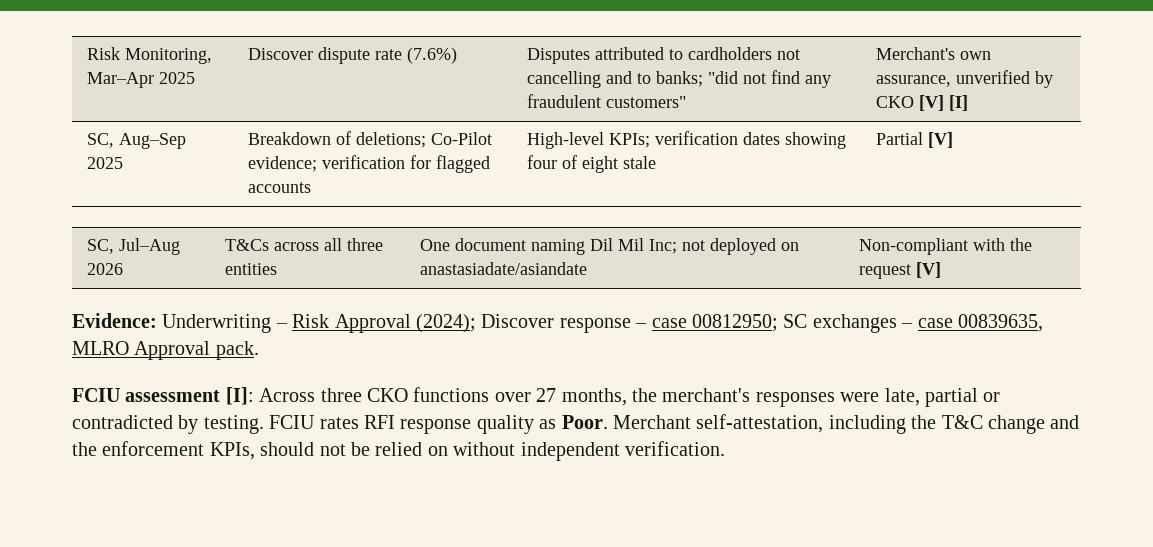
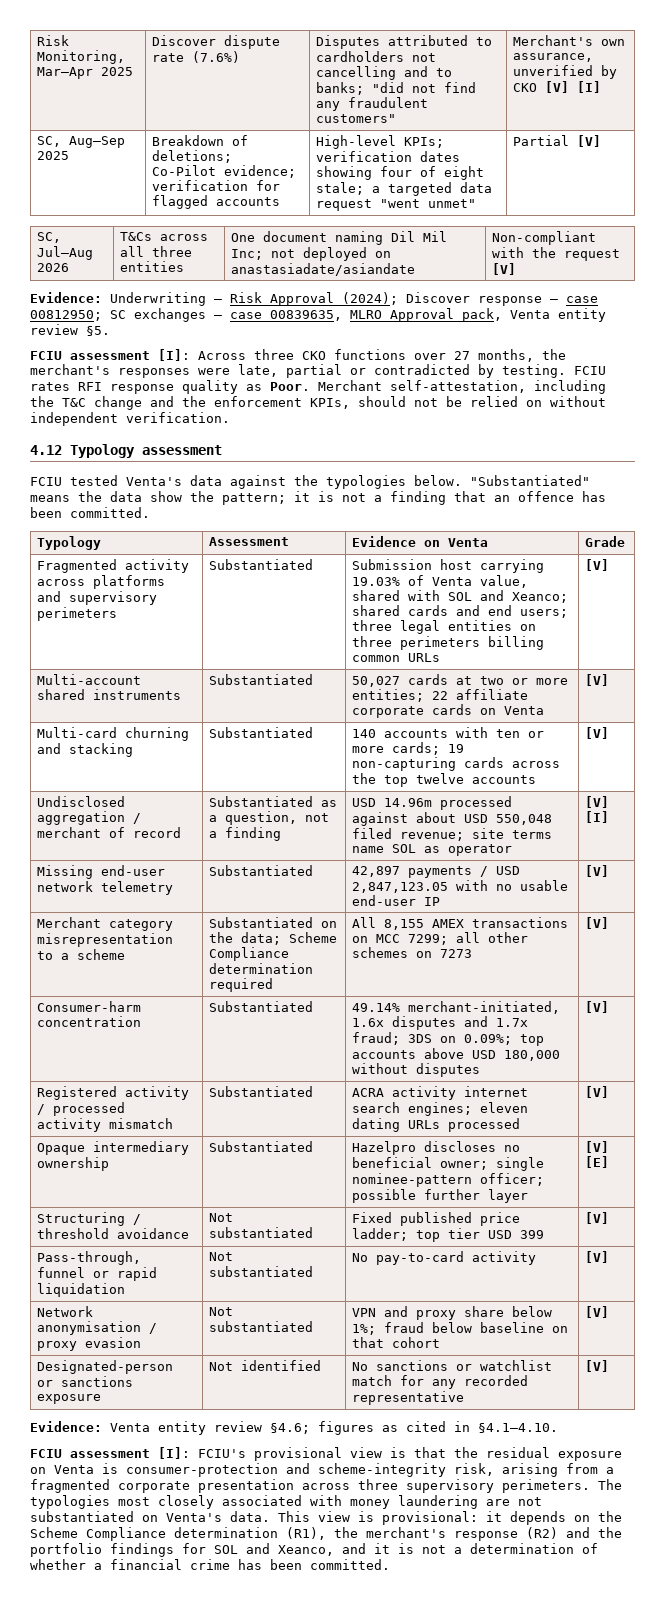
[623,156,657,169] stale -> [315,182,492,196] [315,199,476,211] stale; a targeted data request "went unmet"
[215,341,259,360] pack. -> [462,308,606,322] [30,324,110,336] pack, Venta entity review §5.
(725, 448) none -> [30,444,222,458] [30,475,590,489] [30,491,606,505] [30,507,150,518] [36,536,101,550] [208,537,289,546] [351,536,488,547] [584,536,625,547] [36,559,189,573] [36,575,165,589] [36,591,157,605] [36,607,117,621] [208,559,313,570] [351,559,544,573] [351,575,528,588] [351,590,568,603] [351,605,568,618] [351,620,536,634] [351,636,544,650] [351,653,440,662] [584,559,609,571] [36,674,141,685] [36,689,181,700] [208,674,313,685] [351,674,568,687] [351,689,528,702] [351,704,544,718] [584,674,609,686] [36,727,189,741] [36,743,133,757] [208,727,313,738] [351,727,544,738] [351,742,464,755] [351,757,560,771] [351,773,536,787] [584,727,609,739] [36,796,125,807] [36,811,141,825] [36,827,181,838] [208,796,337,807] [208,811,329,825] [208,827,281,841] [351,796,512,810] [351,812,552,826] [351,828,552,841] [351,844,512,856] [584,796,609,808] [584,811,609,823] [36,865,165,879] [36,881,173,895] [208,865,313,876] [351,866,520,878] [351,880,568,893] [351,895,440,906] [584,865,609,877] [36,917,173,931] [36,933,173,947] [36,949,125,960] [208,917,337,928] [208,932,337,945] [208,947,289,961] [208,963,313,974] [208,978,273,992] [351,917,568,930] [351,932,528,945] [351,947,472,958] [584,917,609,929] [36,1001,141,1012] [36,1016,141,1027] [208,1001,313,1012] [351,1001,560,1014] [351,1016,528,1030] [351,1032,544,1046] [351,1048,560,1061] [351,1063,480,1077] [584,1001,609,1013] [36,1086,189,1100] [36,1102,125,1116] [36,1118,173,1132] [208,1086,313,1097] [351,1086,528,1100] [351,1102,528,1116] [351,1118,520,1132] [584,1086,609,1098] [36,1141,189,1155] [36,1157,109,1171] [208,1141,313,1152] [351,1141,520,1155] [351,1157,544,1171] [351,1173,544,1187] [351,1189,528,1203] [584,1141,609,1153] [584,1156,609,1168] [36,1212,141,1226] [36,1228,189,1239] [208,1213,233,1222] [208,1227,313,1238] [351,1212,520,1226] [351,1228,544,1242] [584,1212,609,1224] [36,1251,141,1265] [36,1267,157,1281] [36,1283,125,1297] [208,1252,233,1261] [208,1266,313,1277] [351,1251,536,1265] [584,1251,609,1263] [36,1306,93,1317] [36,1321,157,1335] [36,1337,141,1351] [208,1307,233,1316] [208,1321,313,1332] [351,1306,552,1320] [351,1322,568,1335] [351,1337,440,1348] [584,1306,609,1318] [36,1360,173,1374] [36,1376,133,1387] [36,1394,101,1404] [208,1360,321,1371] [351,1360,552,1371] [351,1375,528,1389] [351,1391,464,1405] [584,1360,609,1372] [30,1421,558,1435] [30,1447,622,1461] [30,1463,614,1477] [30,1479,622,1493] [30,1495,542,1509] [30,1511,622,1525] [30,1527,622,1541] [30,1543,598,1557] [30,1559,390,1570] // 4.12 Typology assessment // FCIU tested Venta's data against the typologies below. "Substantiated" means the data show the pattern; it is not a finding that an offence has been committed. // Typology | Assessment | Evidence on Venta | Grade // Fragmented activity across platforms and supervisory perimeters | Substantiated | Submission host carrying 19.03% of Venta value, shared with SOL and Xeanco; shared cards and end users; three legal entities on three perimeters billing common URLs | [V] // Multi-account shared instruments | Substantiated | 50,027 cards at two or more entities; 22 affiliate corporate cards on Venta | [V] // Multi-card churning and stacking | Substantiated | 140 accounts with ten or more cards; 19 non-capturing cards across the top twelve accounts | [V] // Undisclosed aggregation / merchant of record | Substantiated as a question, not a finding | USD 14.96m processed against about USD 550,048 filed revenue; site terms name SOL as operator | [V] [I] // Missing end-user network telemetry | Substantiated | 42,897 payments / USD 2,847,123.05 with no usable end-user IP | [V] // Merchant category misrepresentation to a scheme | Substantiated on the data; Scheme Compliance determination required | All 8,155 AMEX transactions on MCC 7299; all other schemes on 7273 | [V] // Consumer-harm concentration | Substantiated | 49.14% merchant-initiated, 1.6x disputes and 1.7x fraud; 3DS on 0.09%; top accounts above USD 180,000 without disputes | [V] // Registered activity / processed activity mismatch | Substantiated | ACRA activity internet search engines; eleven dating URLs processed | [V] // Opaque intermediary ownership | Substantiated | Hazelpro discloses no beneficial owner; single nominee-pattern officer; possible further layer | [V] [E] // Structuring / threshold avoidance | Not substantiated | Fixed published price ladder; top tier USD 399 | [V] // Pass-through, funnel or rapid liquidation | Not substantiated | No pay-to-card activity | [V] // Network anonymisation / proxy evasion | Not substantiated | VPN and proxy share below 1%; fraud below baseline on that cohort | [V] // Designated-person or sanctions exposure | Not identified | No sanctions or watchlist match for any recorded representative | [V] // Evidence: Venta entity review §4.6; figures as cited in §4.1–4.10. // FCIU assessment [I]: FCIU's provisional view is that the residual exposure on Venta is consumer-protection and scheme-integrity risk, arising from a fragmented corporate presentation across three supervisory perimeters. The typologies most closely associated with money laundering are not substantiated on Venta's data. This view is provisional: it depends on the Scheme Compliance determination (R1), the merchant's response (R2) and the portfolio findings for SOL and Xeanco, and it is not a determination of whether a financial crime has been committed.

